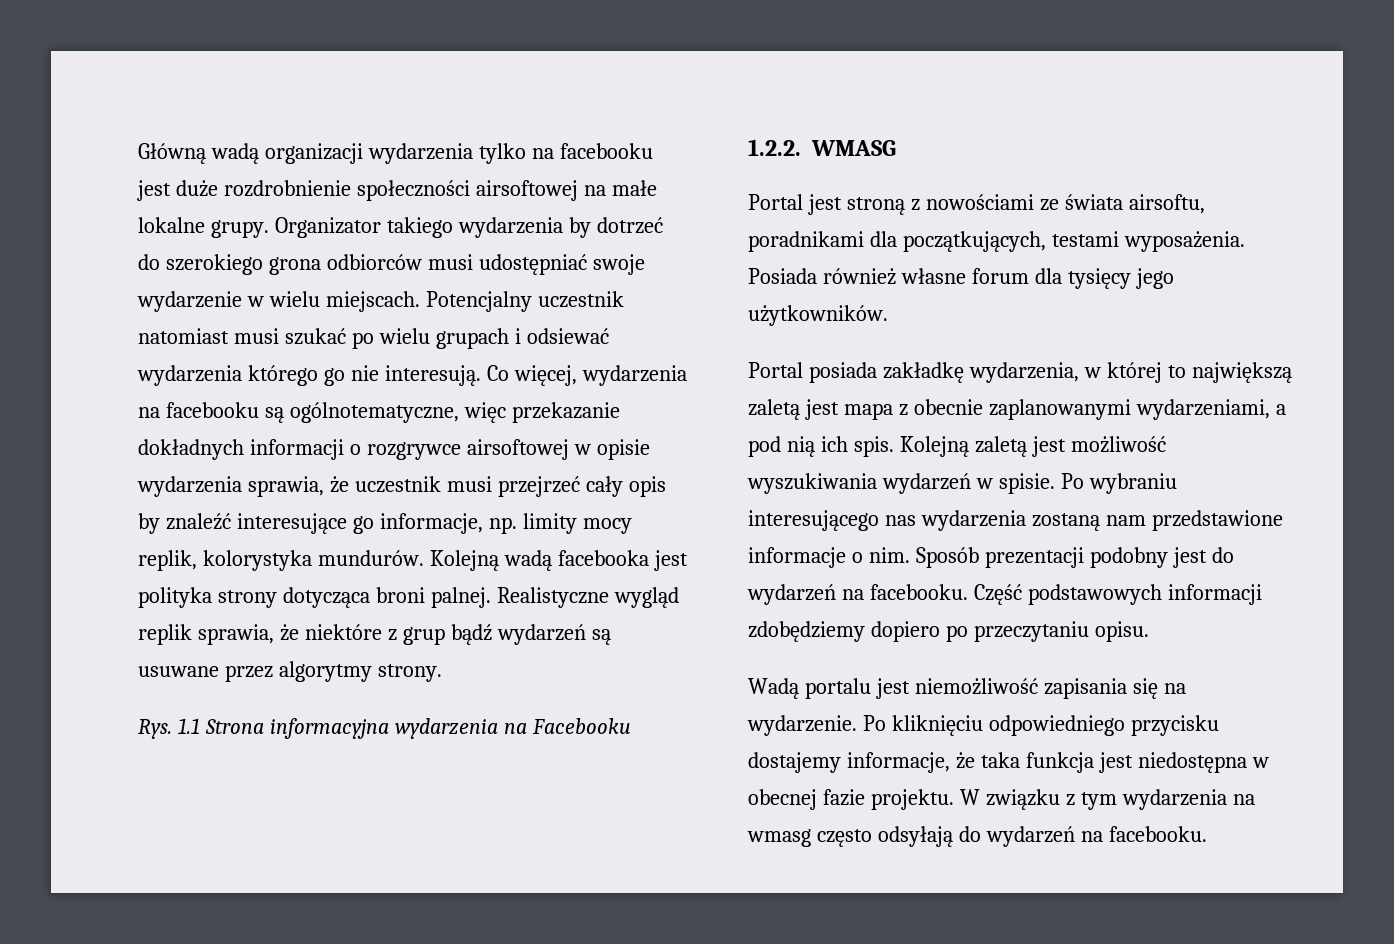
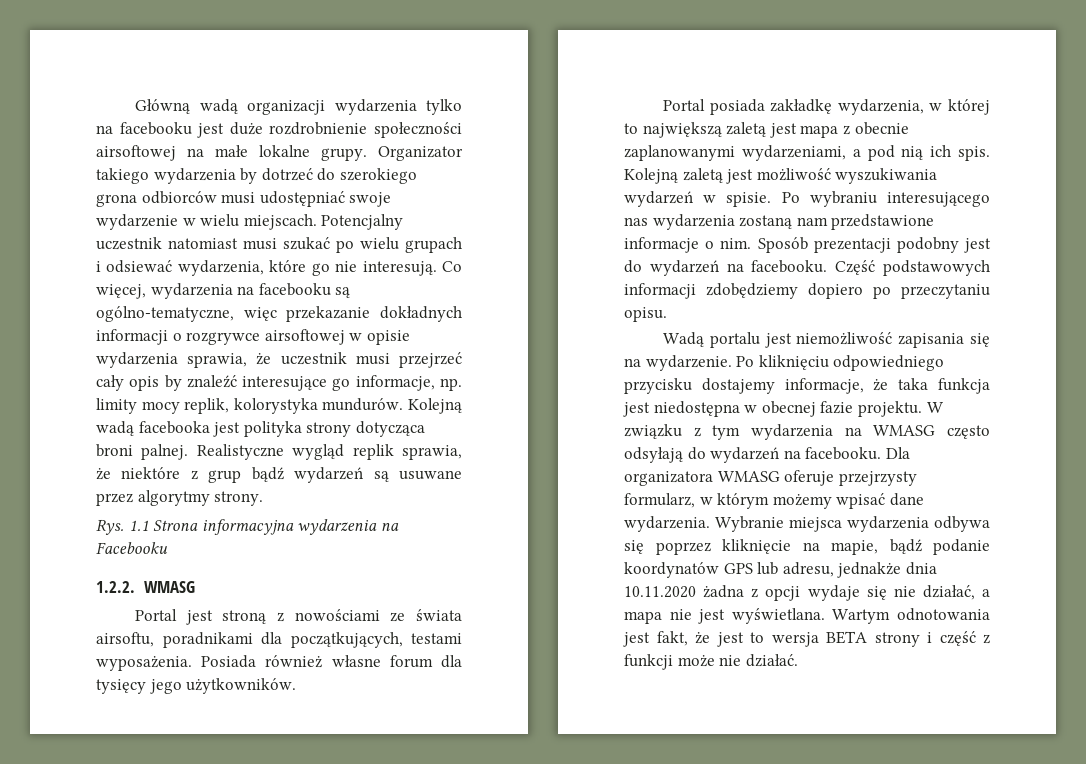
[137,365,318,386] wydarzenia którego -> [177,260,307,276] wydarzenia, które
[289,402,459,423] ogólnotematyczne, -> [96,306,234,322] ogólno-tematyczne,
[747,829,811,847] wmasg -> [873,425,936,436] WMASG
(1207, 834) none -> [885,447,910,459] [624,470,917,486] [624,493,924,509] [624,516,990,532] [624,539,990,555] [624,562,937,578] [624,585,990,601] [624,608,990,624] [623,631,990,647] [624,654,798,670] Dla organizatora WMASG oferuje przejrzysty formularz, w którym możemy wpisać dane wydarzenia. Wybranie miejsca wydarzenia odbywa się poprzez kliknięcie na mapie, bądź podanie koordynatów GPS lub adresu, jednakże dnia 10.11.2020 żadna z opcji wydaje się nie działać, a mapa nie jest wyświetlana. Wartym odnotowania jest fakt, że jest to wersja BETA strony i część z funkcji może nie działać.

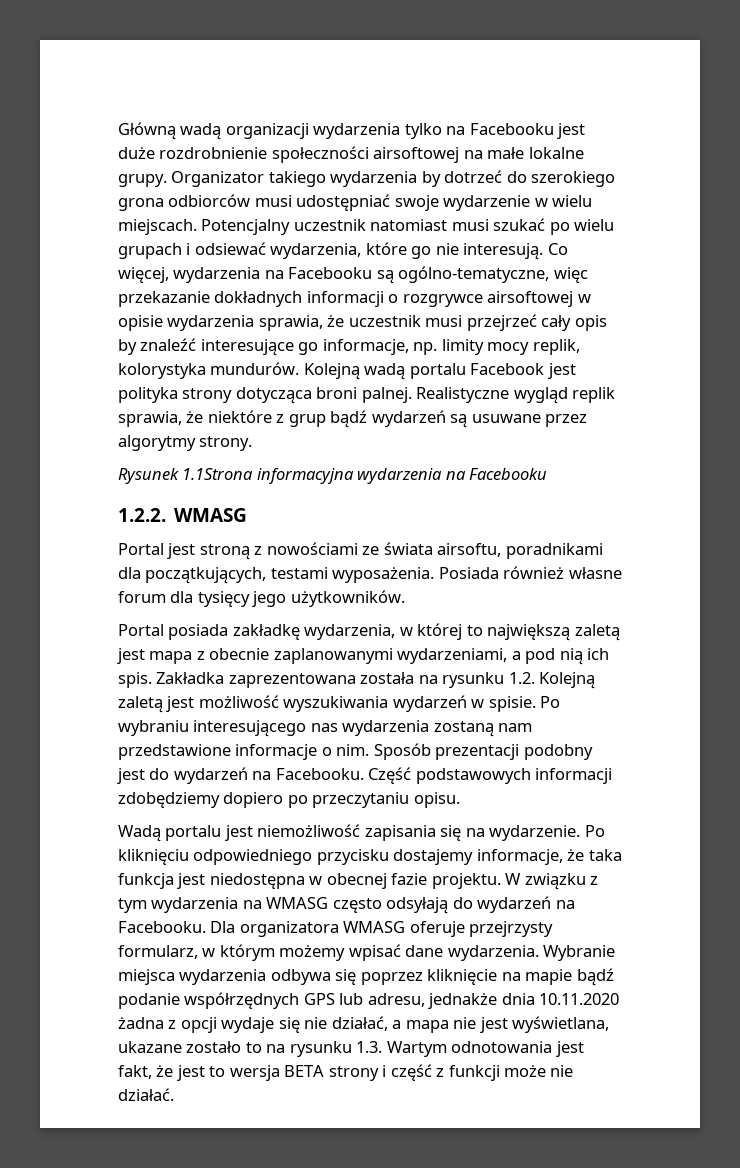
[119,122,192,135] facebooku -> [469,123,554,135] Facebooku
[258,283,331,296] facebooku -> [288,267,373,279] Facebooku
[138,421,210,434] facebooka -> [409,363,545,379] portalu Facebook
[96,519,199,535] Rys. 1.1 Strona -> [118,468,254,484] Rysunek 1.1Strona
(990, 153) none -> [156,672,535,688] Zakładka zaprezentowana została na rysunku 1.2.
[751,260,828,273] facebooku. -> [275,768,364,780] Facebooku.
[805,447,882,460] facebooku. -> [118,921,206,933] Facebooku.
[831,540,878,555] mapie, -> [525,969,573,985] mapie
[624,562,719,578] koordynatów -> [184,992,300,1009] współrzędnych
[731,608,825,624] wyświetlana. -> [512,1016,610,1033] [118,1041,383,1057] wyświetlana, ukazane zostało to na rysunku 1.3.

